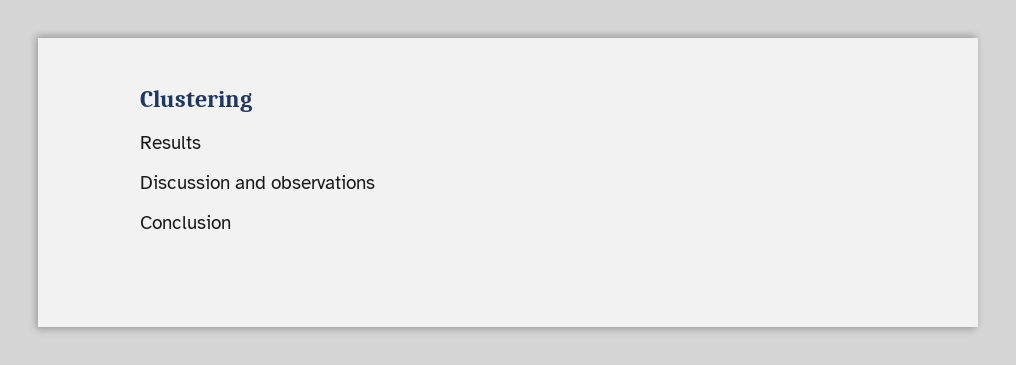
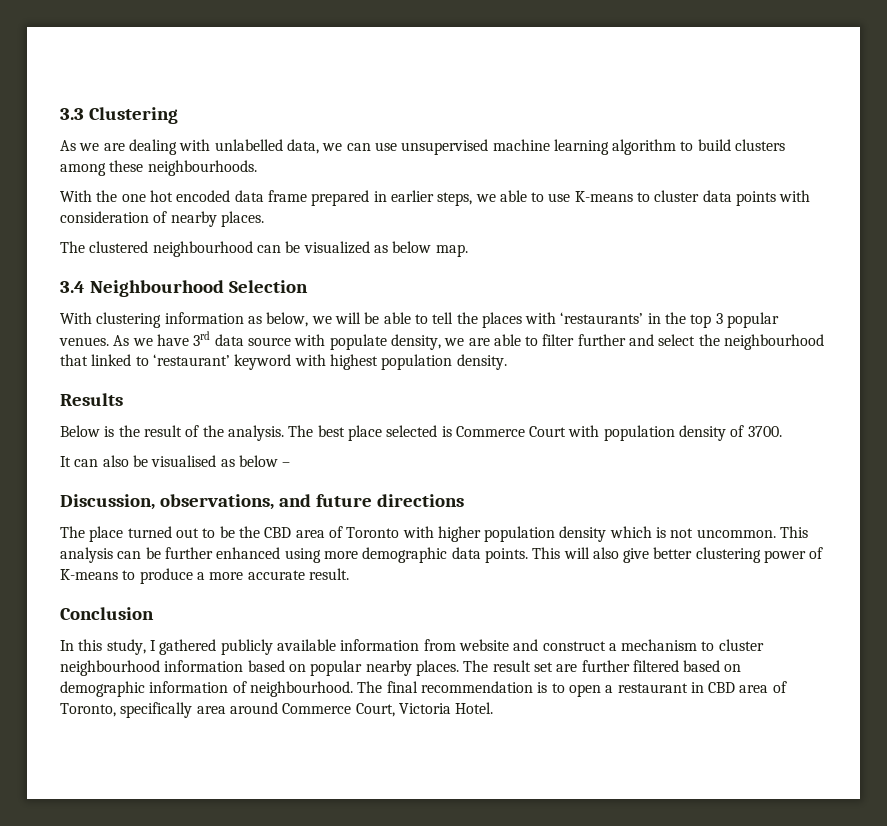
(140, 101) none -> [60,108,84,120] 3.3
[140,136,201,149] [140,175,376,189] [140,215,231,229] Results // Discussion and observations // Conclusion -> [60,139,786,155] [60,160,257,176] [60,190,811,206] [60,211,264,227] [60,241,468,257] [60,280,308,297] [60,312,780,328] [59,331,825,350] [60,354,507,370] [60,393,123,406] [60,425,782,441] [60,455,291,467] [60,494,464,510] [60,526,809,542] [60,547,824,563] [60,568,349,584] [60,607,154,620] [60,639,764,655] [60,660,742,676] [60,681,787,697] [60,702,494,718] As we are dealing with unlabelled data, we can use unsupervised machine learning algorithm to build clusters among these neighbourhoods. // With the one hot encoded data frame prepared in earlier steps, we able to use K-means to cluster data points with consideration of nearby places. // The clustered neighbourhood can be visualized as below map. // 3.4 Neighbourhood Selection // With clustering information as below, we will be able to tell the places with ‘restaurants’ in the top 3 popular venues. As we have 3rd data source with populate density, we are able to filter further and select the neighbourhood that linked to ‘restaurant’ keyword with highest population density. // Results // Below is the result of the analysis. The best place selected is Commerce Court with population density of 3700. // It can also be visualised as below – // Discussion, observations, and future directions // The place turned out to be the CBD area of Toronto with higher population density which is not uncommon. This analysis can be further enhanced using more demographic data points. This will also give better clustering power of K-means to produce a more accurate result. // Conclusion // In this study, I gathered publicly available information from website and construct a mechanism to cluster neighbourhood information based on popular nearby places. The result set are further filtered based on demographic information of neighbourhood. The final recommendation is to open a restaurant in CBD area of Toronto, specifically area around Commerce Court, Victoria Hotel.

